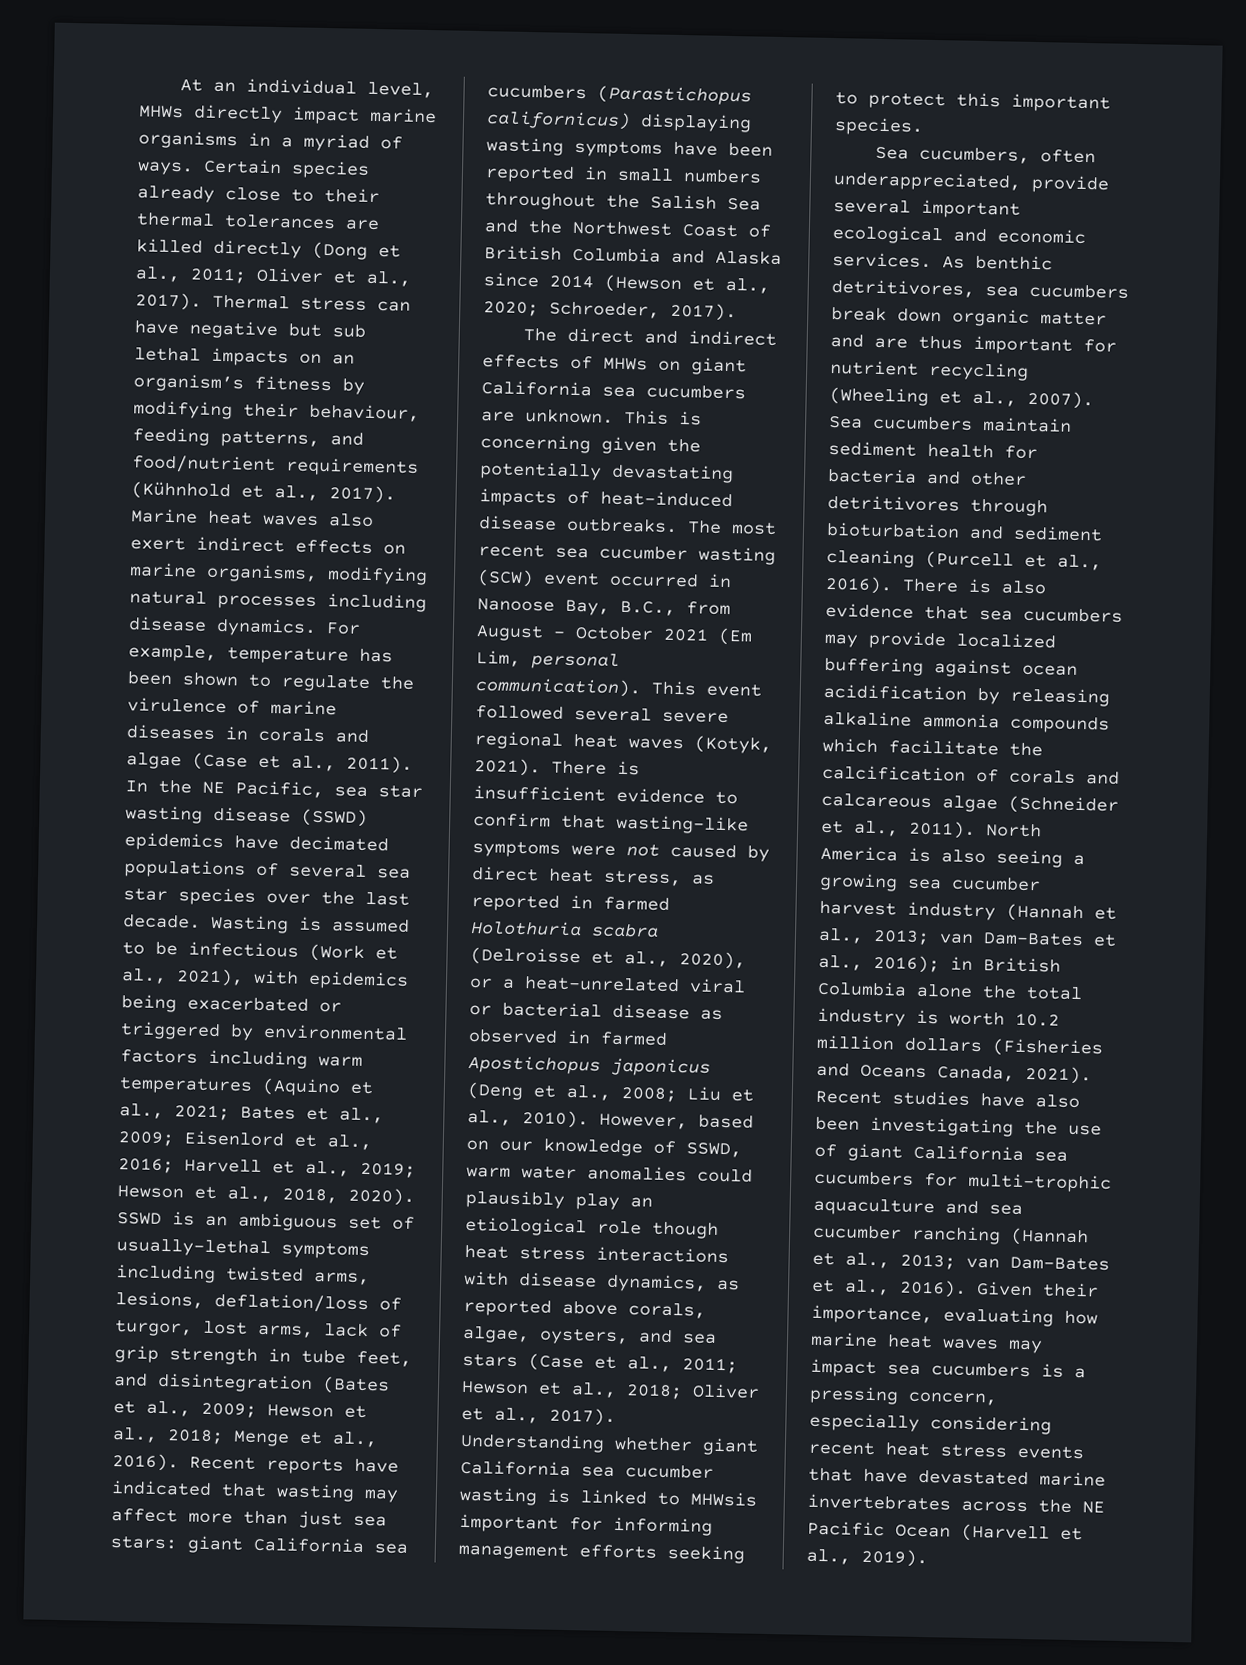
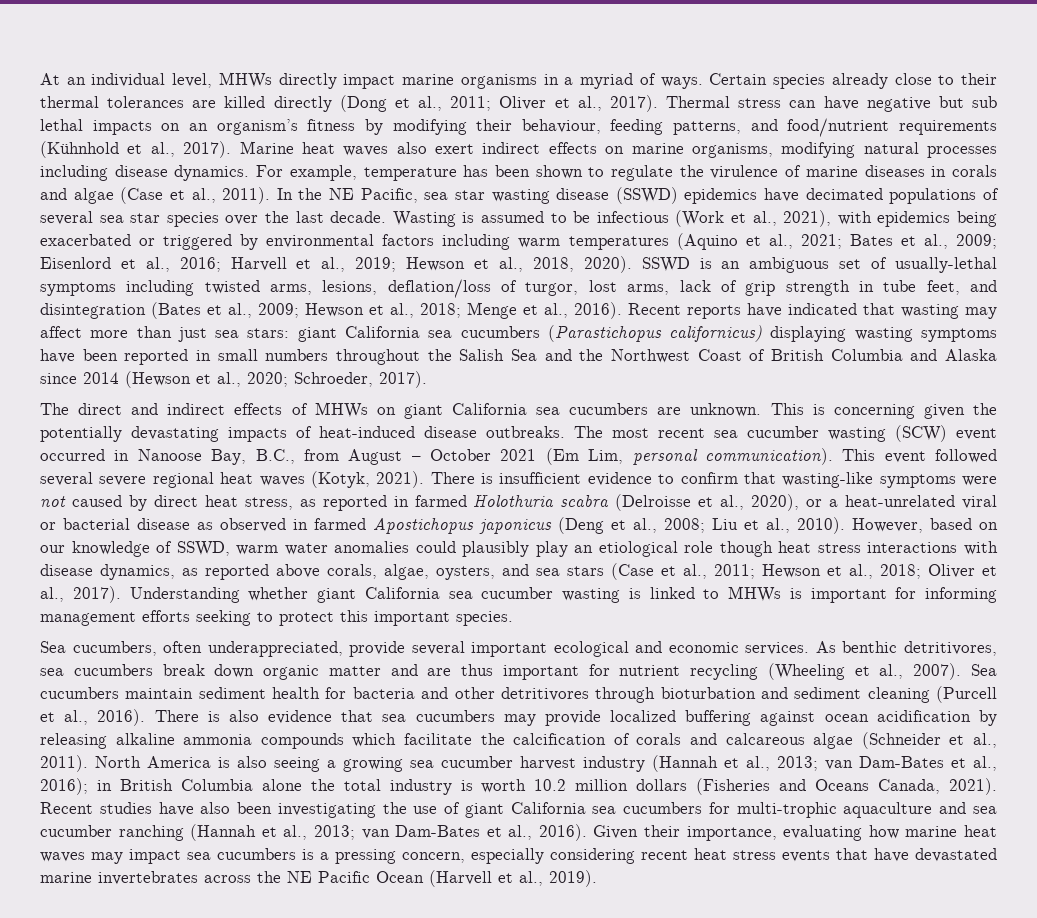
[690,1491,758,1507] MHWsis -> [728,586,802,602] MHWs is

